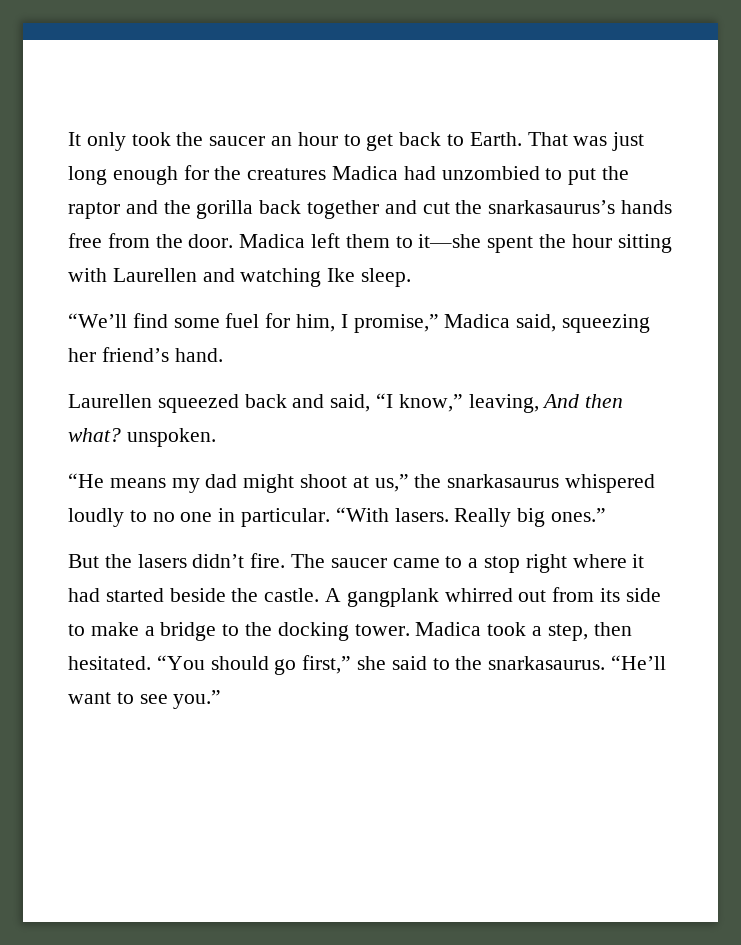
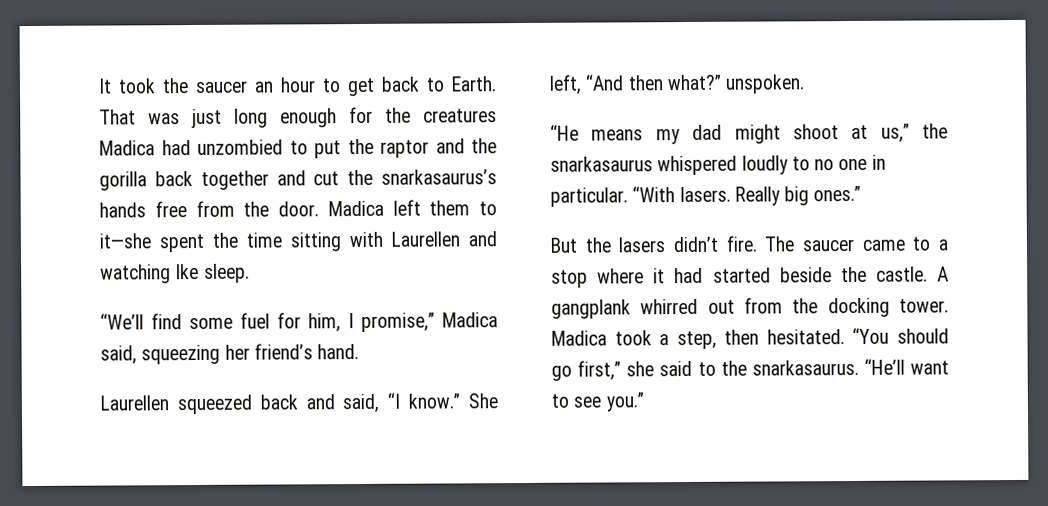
[86,132,126,151] only -> (112, 86) none
[571,234,612,248] hour -> [246,232,282,248] time
[398,394,624,413] [68,428,121,442] know,” leaving, And then what? -> [408,393,498,409] [549,74,722,95] know.” She left, “And then what?”
[525,554,567,573] right -> (588, 278) none
[600,588,661,602] [68,622,240,641] its side to make a bridge to -> (783, 305) none

